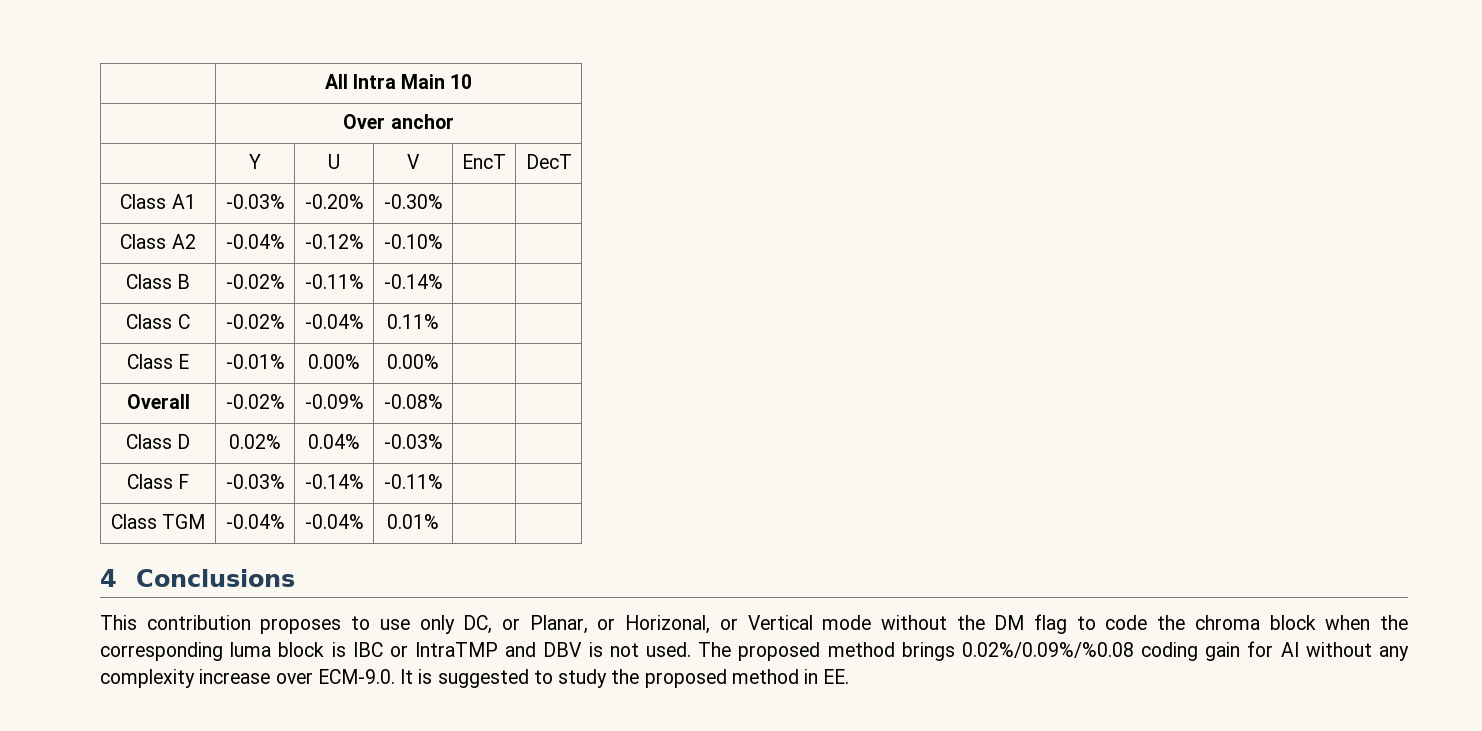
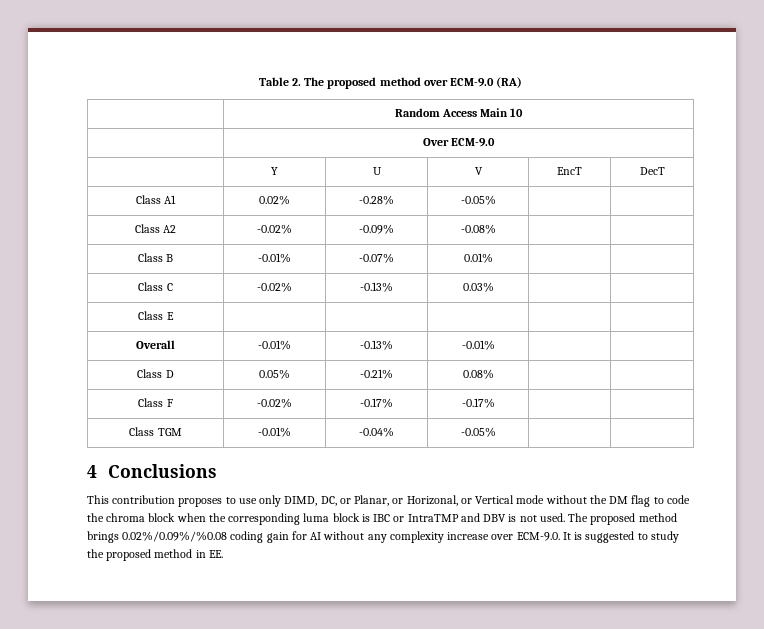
[324,74,396,89] | All Intra -> [258,77,523,89] [394,108,477,117] Table 2. The proposed method over ECM-9.0 (RA) // | Random Access
[390,114,454,129] anchor -> [451,138,496,147] ECM-9.0
[225,194,285,209] [304,194,364,209] [383,194,443,209] -0.03% | -0.20% | -0.30% -> [259,195,290,205] [359,195,394,205] [460,195,496,205] 0.02% | -0.28% | -0.05%
[225,234,285,249] [304,234,364,249] [383,234,443,249] [125,274,191,289] [225,274,285,289] [304,274,364,289] [383,274,443,289] [126,314,190,329] [225,314,285,329] [304,314,364,329] [387,314,439,329] [126,354,190,369] [225,354,285,369] [308,354,360,369] [387,354,439,369] [126,394,190,409] [225,394,285,409] [304,394,364,409] [383,394,443,409] -0.04% | -0.12% | -0.10% | | // Class B | -0.02% | -0.11% | -0.14% | | // Class C | -0.02% | -0.04% | 0.11% | | // Class E | -0.01% | 0.00% | 0.00% | | // Overall | -0.02% | -0.09% | -0.08% -> [257,224,292,234] [359,224,394,234] [460,224,496,234] [137,253,174,262] [258,253,291,263] [359,253,394,263] [463,253,493,263] [138,282,173,291] [257,282,292,292] [360,282,393,292] [462,282,494,292] [138,311,174,320] [136,340,175,349] [258,340,291,350] [360,340,393,350] [461,340,495,350] -0.02% | -0.09% | -0.08% | | // Class B | -0.01% | -0.07% | 0.01% | | // Class C | -0.02% | -0.13% | 0.03% | | // Class E | | | | | // Overall | -0.01% | -0.13% | -0.01%
[229,434,281,449] [308,434,360,449] [383,434,443,449] 0.02% | 0.04% | -0.03% -> [259,369,290,379] [360,369,393,379] [462,369,494,379] 0.05% | -0.21% | 0.08%
[225,474,285,489] [304,474,364,489] [383,474,443,489] -0.03% | -0.14% | -0.11% -> [257,398,292,408] [360,398,393,408] [461,398,495,408] -0.02% | -0.17% | -0.17%
[225,514,285,529] [304,514,364,529] [387,514,439,529] -0.04% | -0.04% | 0.01% -> [258,427,291,437] [359,427,394,437] [460,427,496,437] -0.01% | -0.04% | -0.05%
(455, 624) none -> [284,496,318,506] DIMD,

